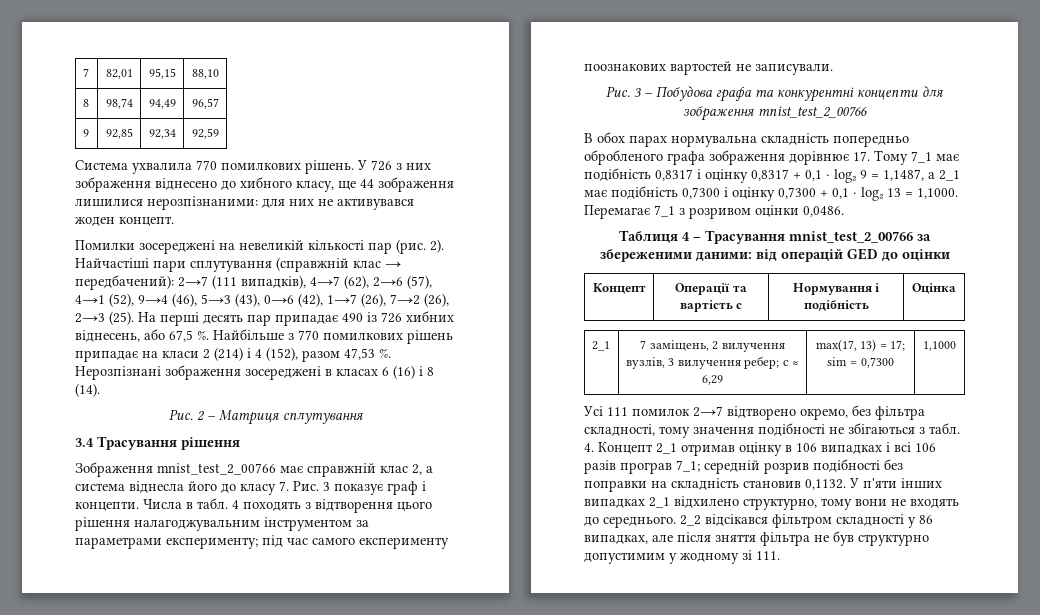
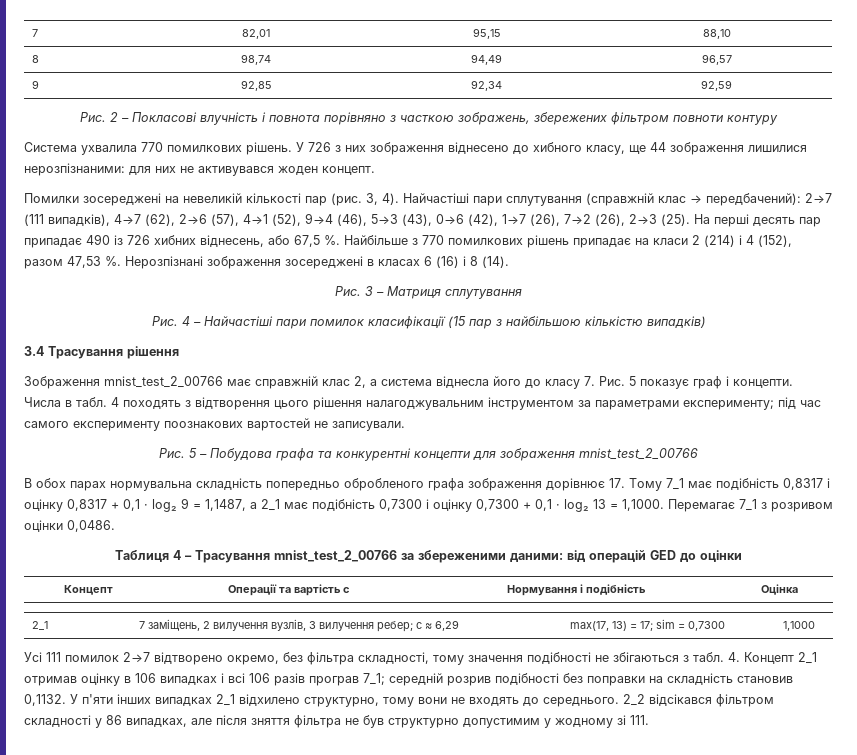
(219, 133) none -> [80,112,778,125] // Рис. 2 – Покласові влучність і повнота порівняно з часткою зображень, збережених фільтром повноти контуру
[430,239,444,253] 2). -> [366,193,399,205] 3, 4).
[196,411,205,421] 2 -> [365,286,373,296] 3
(364, 418) none -> [151,316,706,329] // Рис. 4 – Найчастіші пари помилок класифікації (15 пар з найбільшою кількістю випадків)
[323,482,330,491] 3 -> [629,376,636,386] 5
[634,88,641,97] 3 -> [189,448,197,458] 5

